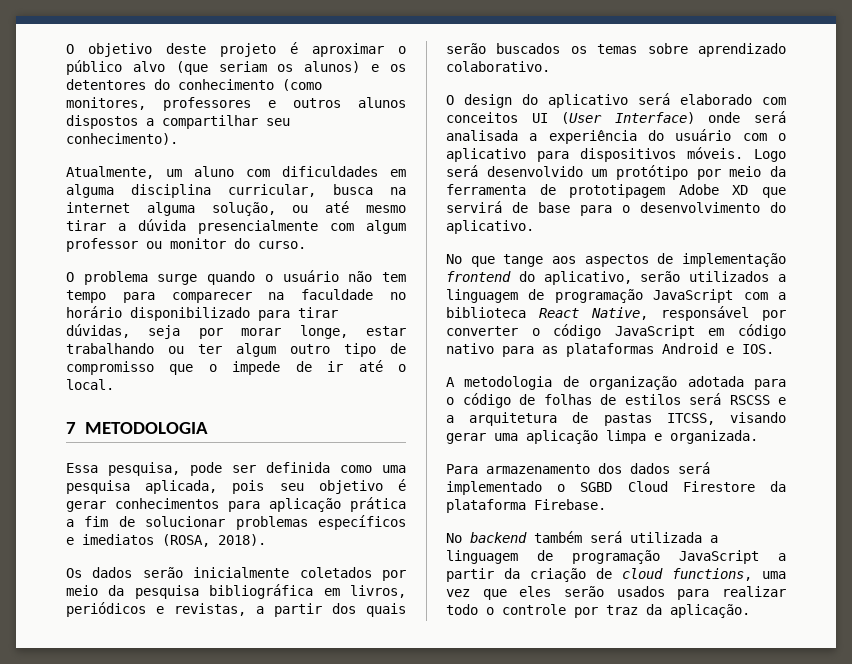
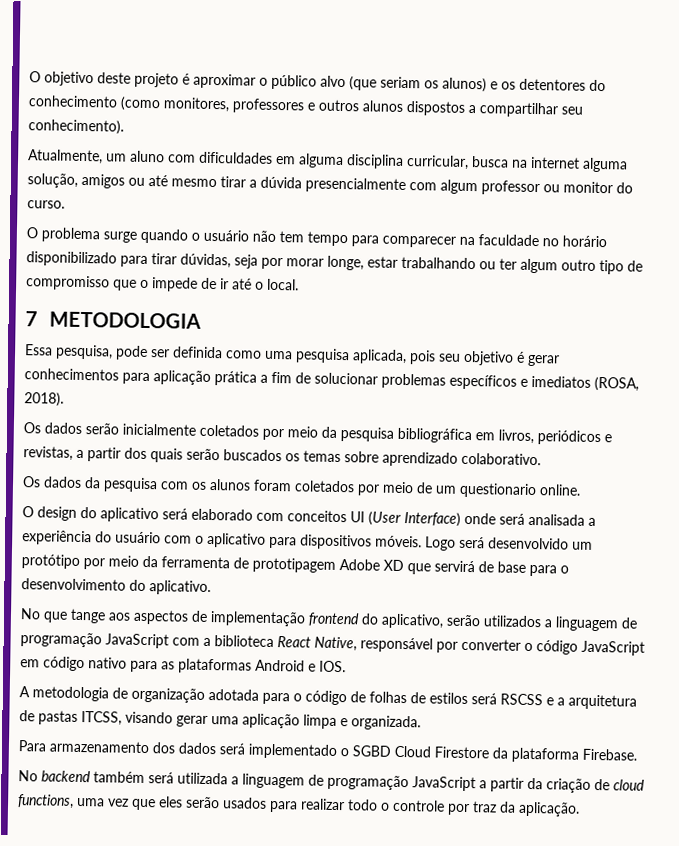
(276, 209) none -> [81,173,125,189] amigos
(550, 66) none -> [22,476,581,499] // Os dados da pesquisa com os alunos foram coletados por meio de um questionario online.

